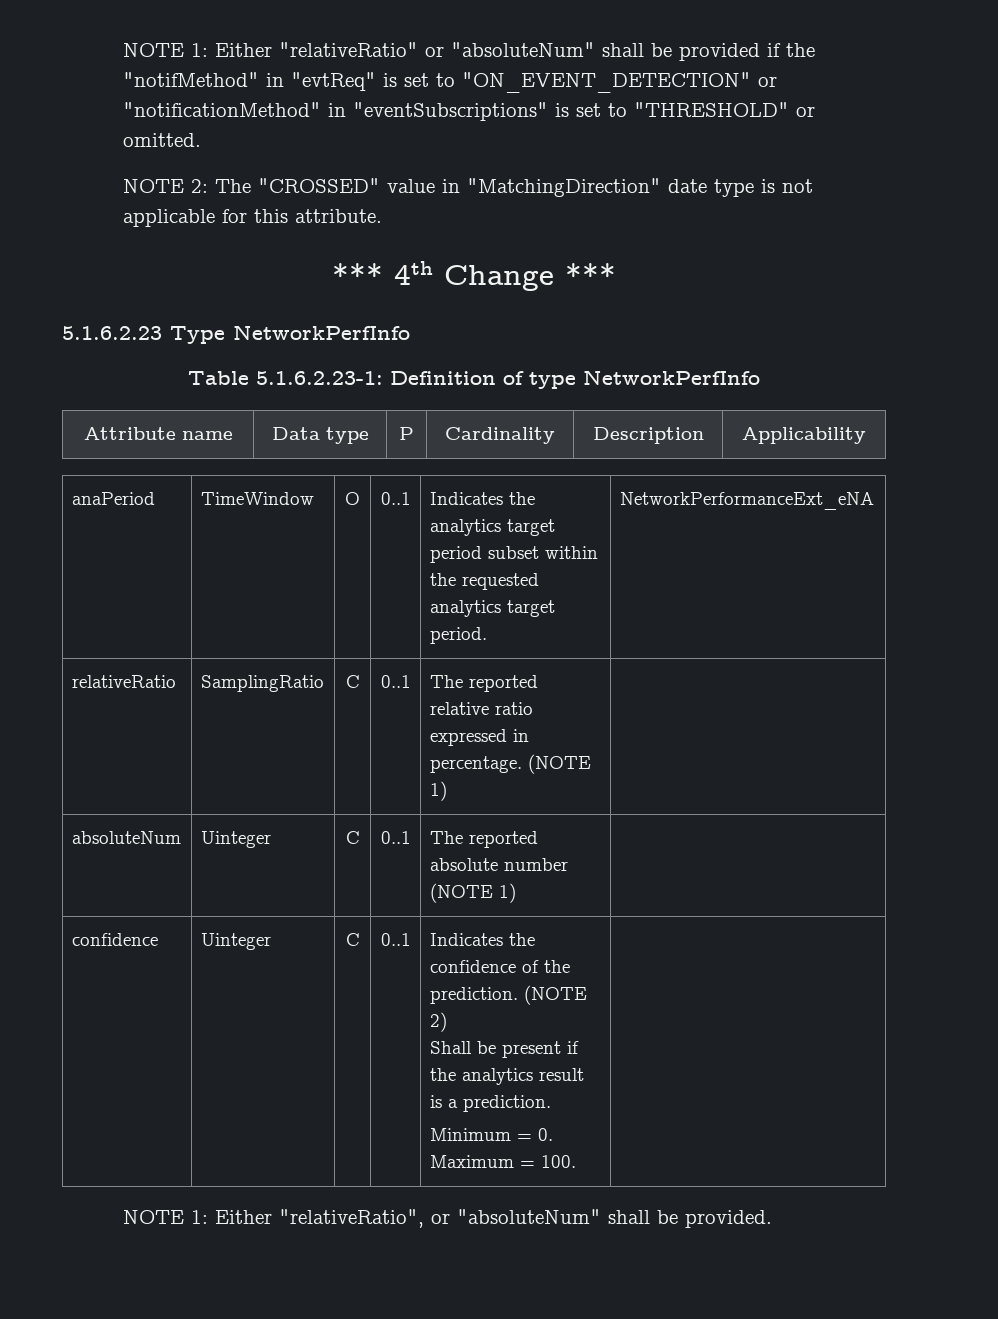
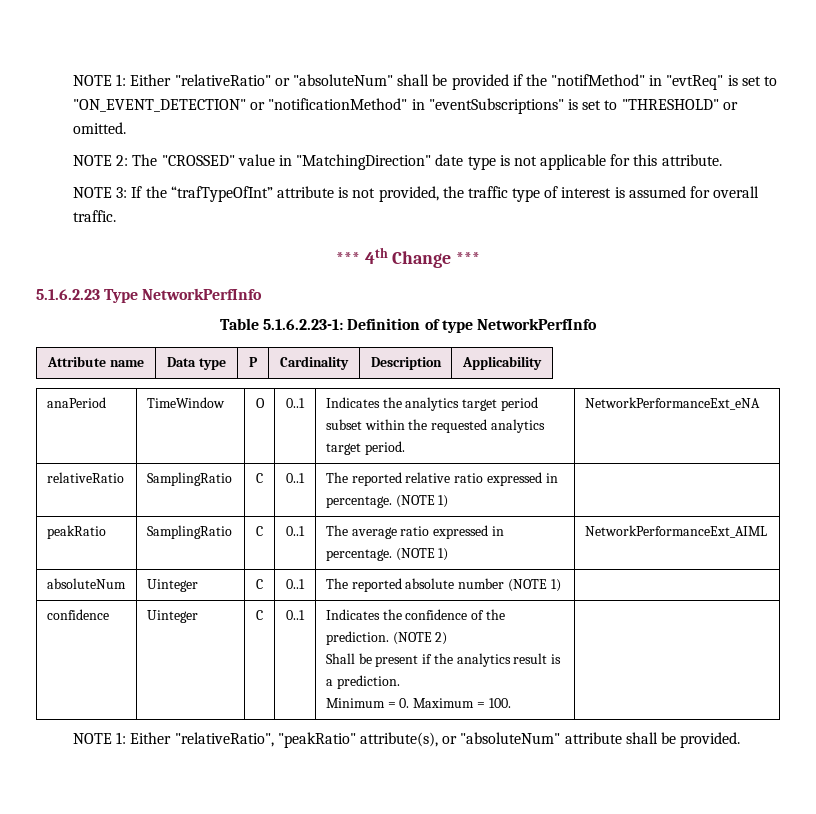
(382, 216) none -> [73,186,760,202] [73,210,117,222] // NOTE 3: If the “trafTypeOfInt” attribute is not provided, the traffic type of interest is assumed for overall traffic.
(447, 791) none -> [46,525,106,539] [146,525,232,539] [256,526,263,536] [286,526,305,536] [325,525,504,539] [325,548,449,561] [584,525,767,538] // peakRatio | SamplingRatio | C | 0..1 | The average ratio expressed in percentage. (NOTE 1) | NetworkPerformanceExt_AIML
[430,1209,601,1224] or "absoluteNum" -> [277,732,622,748] "peakRatio" attribute(s), or "absoluteNum" attribute

